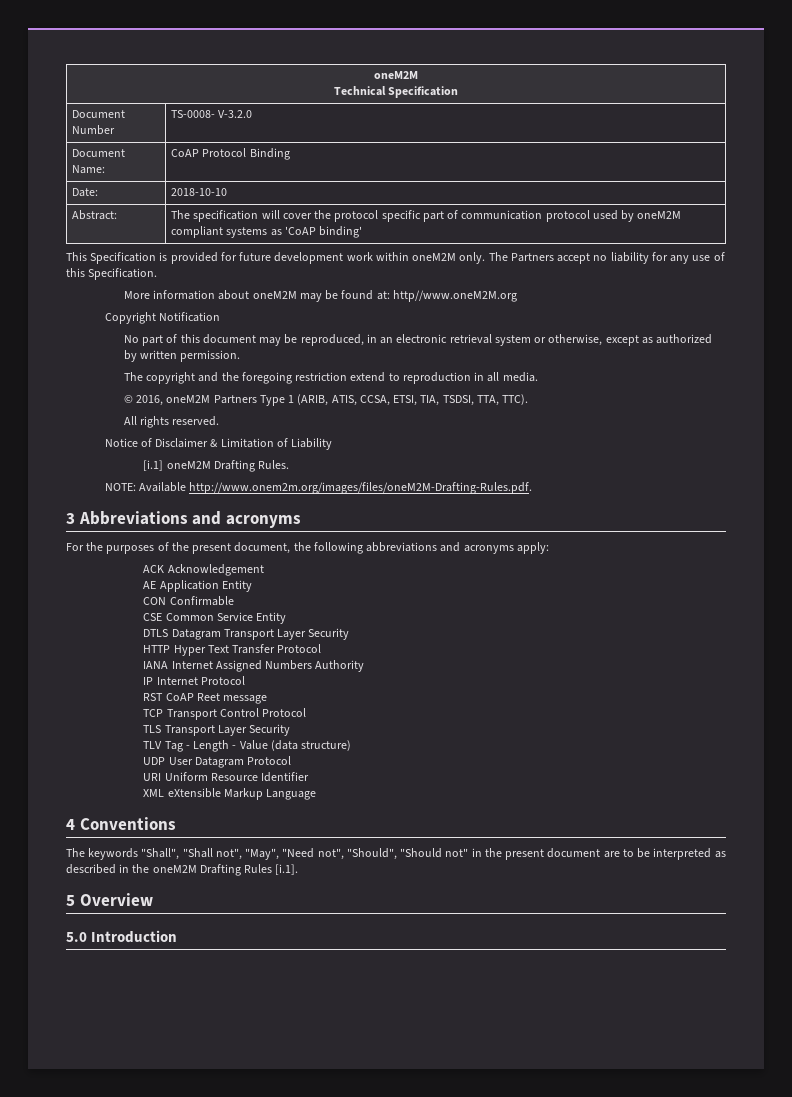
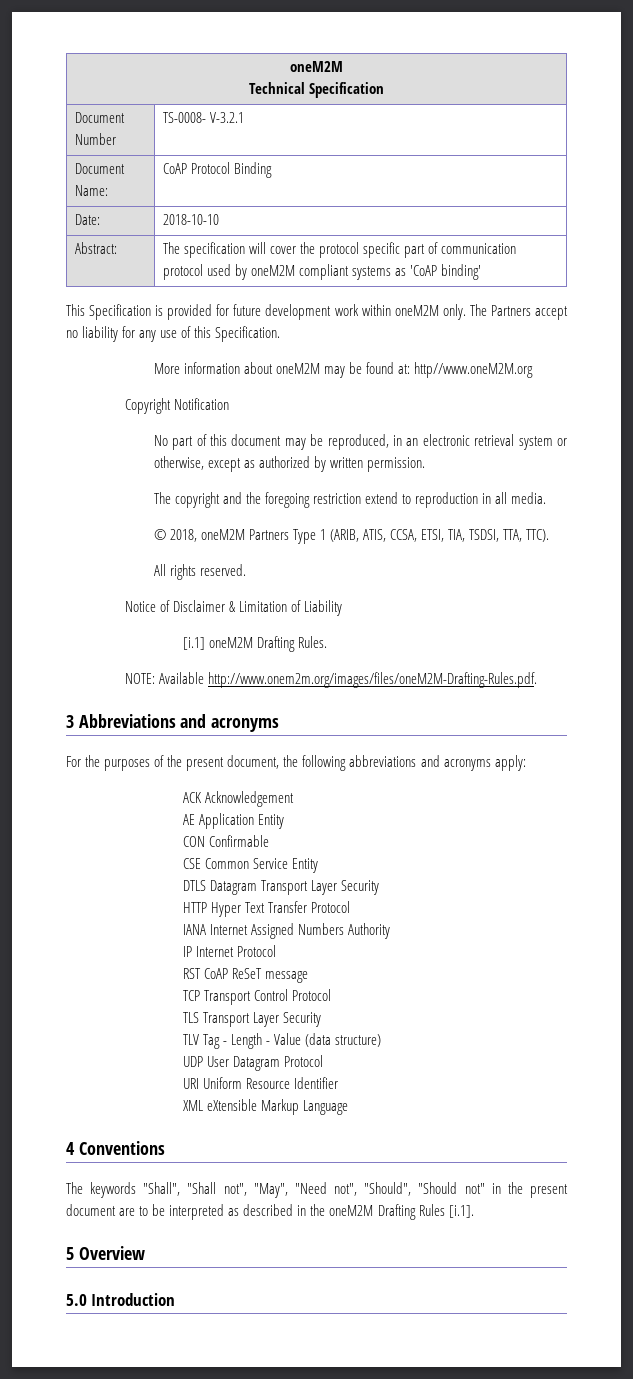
[218,110,253,118] V-3.2.0 -> [209,112,244,123] V-3.2.1
[136,395,164,406] 2016, -> [169,529,197,542] 2018,
[196,693,220,701] Reet -> [232,968,263,979] ReSeT

